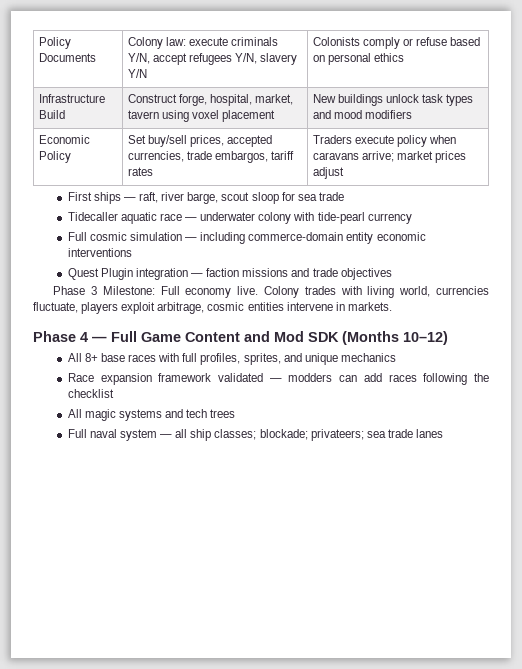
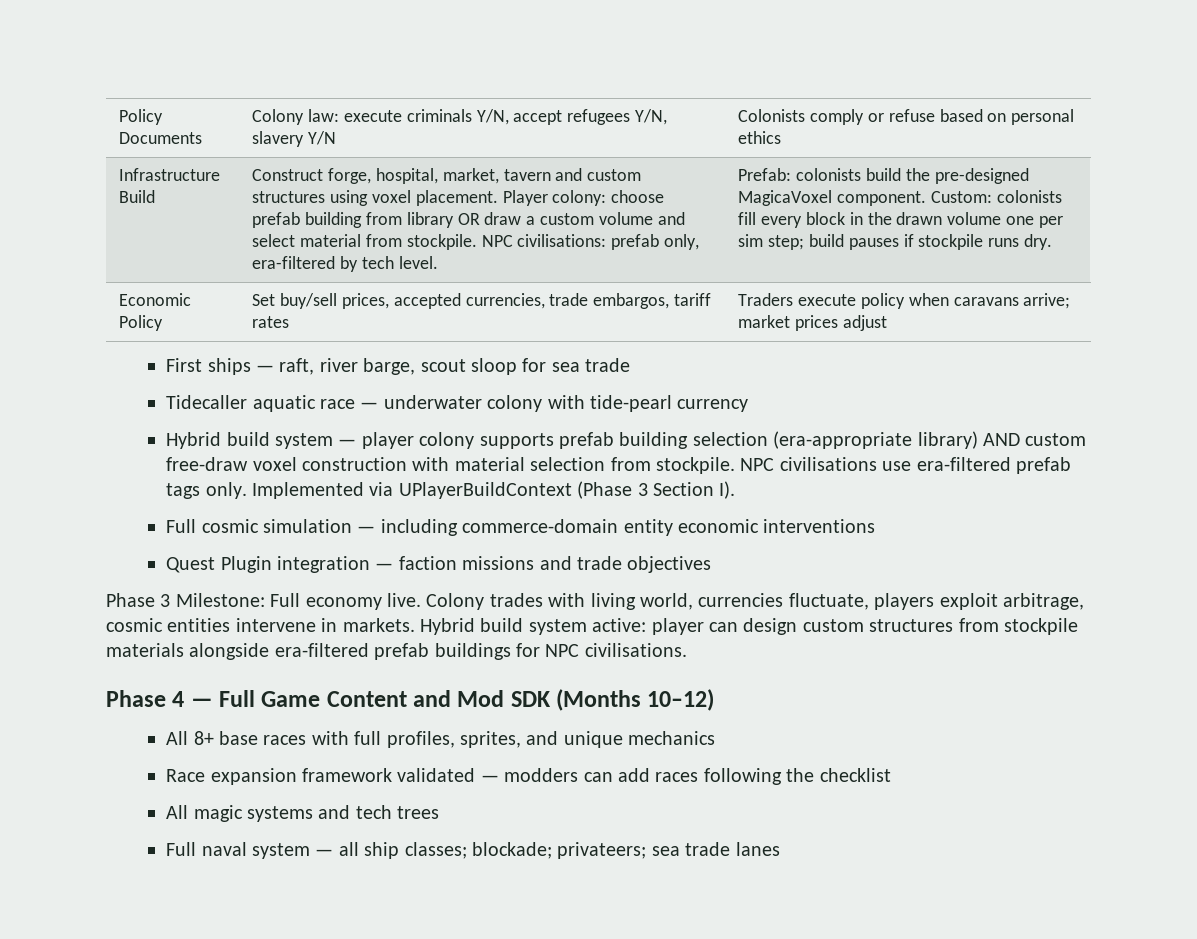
[162,110,276,122] [313,94,474,106] [313,110,413,119] using voxel placement | New buildings unlock task types and mood modifiers -> [555,168,642,181] [252,190,665,206] [252,212,685,228] [252,234,700,250] [252,256,438,272] [738,168,1029,184] [738,190,1062,206] [738,212,1063,228] [738,234,1053,250] and custom structures using voxel placement. Player colony: choose prefab building from library OR draw a custom volume and select material from stockpile. NPC civilisations: prefab only, era-filtered by tech level. | Prefab: colonists build the pre-designed MagicaVoxel component. Custom: colonists fill every block in the drawn volume one per sim step; build pauses if stockpile runs dry.
(412, 218) none -> [166,431,1087,449] [166,457,1072,474] [166,481,736,499] // Hybrid build system — player colony supports prefab building selection (era-appropriate library) AND custom free-draw voxel construction with material selection from stockpile. NPC civilisations use era-filtered prefab tags only. Implemented via UPlayerBuildContext (Phase 3 Section I).
(392, 306) none -> [420,618,1078,635] [106,643,687,660] Hybrid build system active: player can design custom structures from stockpile materials alongside era-filtered prefab buildings for NPC civilisations.

